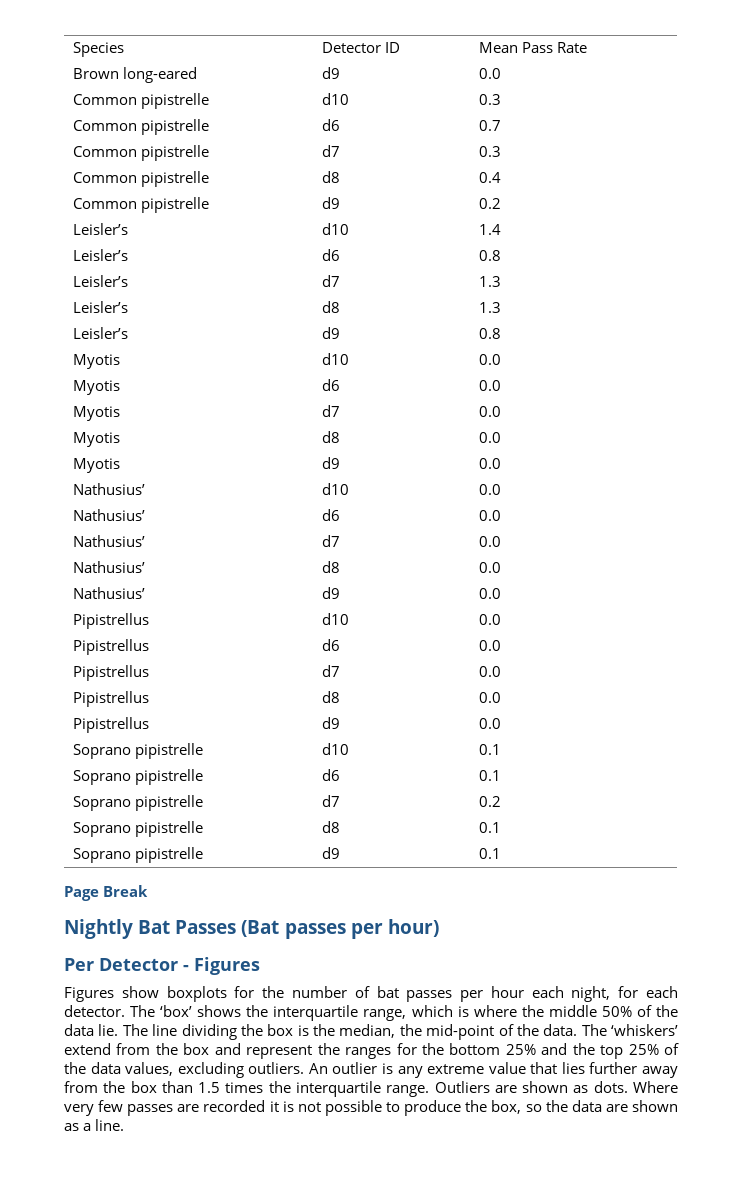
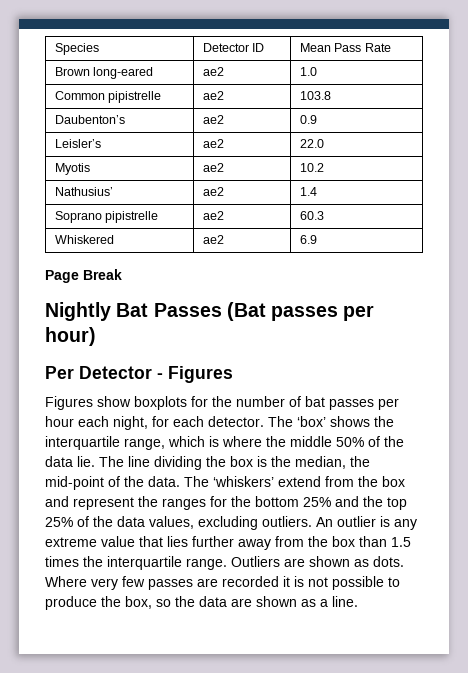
[322,67,341,79] [479,68,502,79] [73,93,210,109] [322,93,350,105] [479,94,502,105] [73,119,210,135] [322,119,341,131] [479,120,502,131] [73,145,210,161] [322,145,341,157] [479,146,502,157] [73,171,210,187] [322,171,341,183] [479,172,502,183] [73,197,210,213] [322,197,341,209] [479,198,502,209] [73,223,129,235] [322,223,350,235] [479,224,502,235] [73,249,129,261] [322,249,341,261] [479,250,502,261] [73,275,129,287] [322,275,341,287] [479,276,502,287] [73,301,129,313] [322,301,341,313] [479,302,502,313] [73,327,129,339] [322,327,341,339] [479,328,502,339] [73,354,121,369] [322,353,350,365] [479,354,502,365] [73,380,121,395] [322,379,341,391] [479,380,502,391] [73,406,121,421] [322,405,341,417] [479,406,502,417] [73,432,121,447] [322,431,341,443] [479,432,502,443] [73,458,121,473] [322,457,341,469] [479,458,502,469] [73,483,146,495] [322,483,350,495] [479,484,502,495] [73,509,146,521] [322,509,341,521] [479,510,502,521] [73,535,146,547] [322,535,341,547] [479,536,502,547] [73,561,146,573] [322,561,341,573] [479,562,502,573] [73,587,146,599] [322,587,341,599] [479,588,502,599] [73,613,150,629] [322,613,350,625] [479,614,502,625] [73,639,150,655] [322,639,341,651] [479,640,502,651] [73,665,150,681] [322,665,341,677] [479,666,502,677] [73,691,150,707] [322,691,341,703] [479,692,502,703] [73,717,150,733] [322,717,341,729] [479,718,502,729] [73,743,204,759] [322,743,350,755] [479,744,502,755] [73,769,204,785] [322,769,341,781] [479,770,502,781] [73,795,204,811] [322,795,341,807] [479,796,502,807] [73,821,204,837] [322,821,341,833] [479,822,502,833] [73,847,204,863] [322,847,341,859] [479,848,502,859] d9 | 0.0 // Common pipistrelle | d10 | 0.3 // Common pipistrelle | d6 | 0.7 // Common pipistrelle | d7 | 0.3 // Common pipistrelle | d8 | 0.4 // Common pipistrelle | d9 | 0.2 // Leisler’s | d10 | 1.4 // Leisler’s | d6 | 0.8 // Leisler’s | d7 | 1.3 // Leisler’s | d8 | 1.3 // Leisler’s | d9 | 0.8 // Myotis | d10 | 0.0 // Myotis | d6 | 0.0 // Myotis | d7 | 0.0 // Myotis | d8 | 0.0 // Myotis | d9 | 0.0 // Nathusius’ | d10 | 0.0 // Nathusius’ | d6 | 0.0 // Nathusius’ | d7 | 0.0 // Nathusius’ | d8 | 0.0 // Nathusius’ | d9 | 0.0 // Pipistrellus | d10 | 0.0 // Pipistrellus | d6 | 0.0 // Pipistrellus | d7 | 0.0 // Pipistrellus | d8 | 0.0 // Pipistrellus | d9 | 0.0 // Soprano pipistrelle | d10 | 0.1 // Soprano pipistrelle | d6 | 0.1 // Soprano pipistrelle | d7 | 0.2 // Soprano pipistrelle | d8 | 0.1 // Soprano pipistrelle | d9 | 0.1 -> [202,67,224,76] [299,67,317,76] [54,91,162,103] [202,91,224,100] [299,91,331,100] [54,115,125,124] [202,115,224,124] [299,115,317,124] [54,139,101,148] [202,139,224,148] [299,139,324,148] [54,163,90,175] [202,163,224,172] [299,163,324,172] [54,187,113,196] [202,187,224,196] [299,187,317,196] [54,211,159,223] [202,211,224,220] [299,211,324,220] [54,235,114,244] [202,235,224,244] [299,235,317,244] ae2 | 1.0 // Common pipistrelle | ae2 | 103.8 // Daubenton’s | ae2 | 0.9 // Leisler’s | ae2 | 22.0 // Myotis | ae2 | 10.2 // Nathusius’ | ae2 | 1.4 // Soprano pipistrelle | ae2 | 60.3 // Whiskered | ae2 | 6.9

